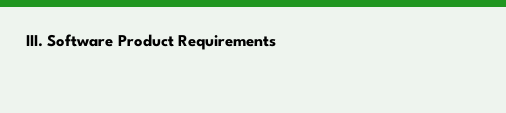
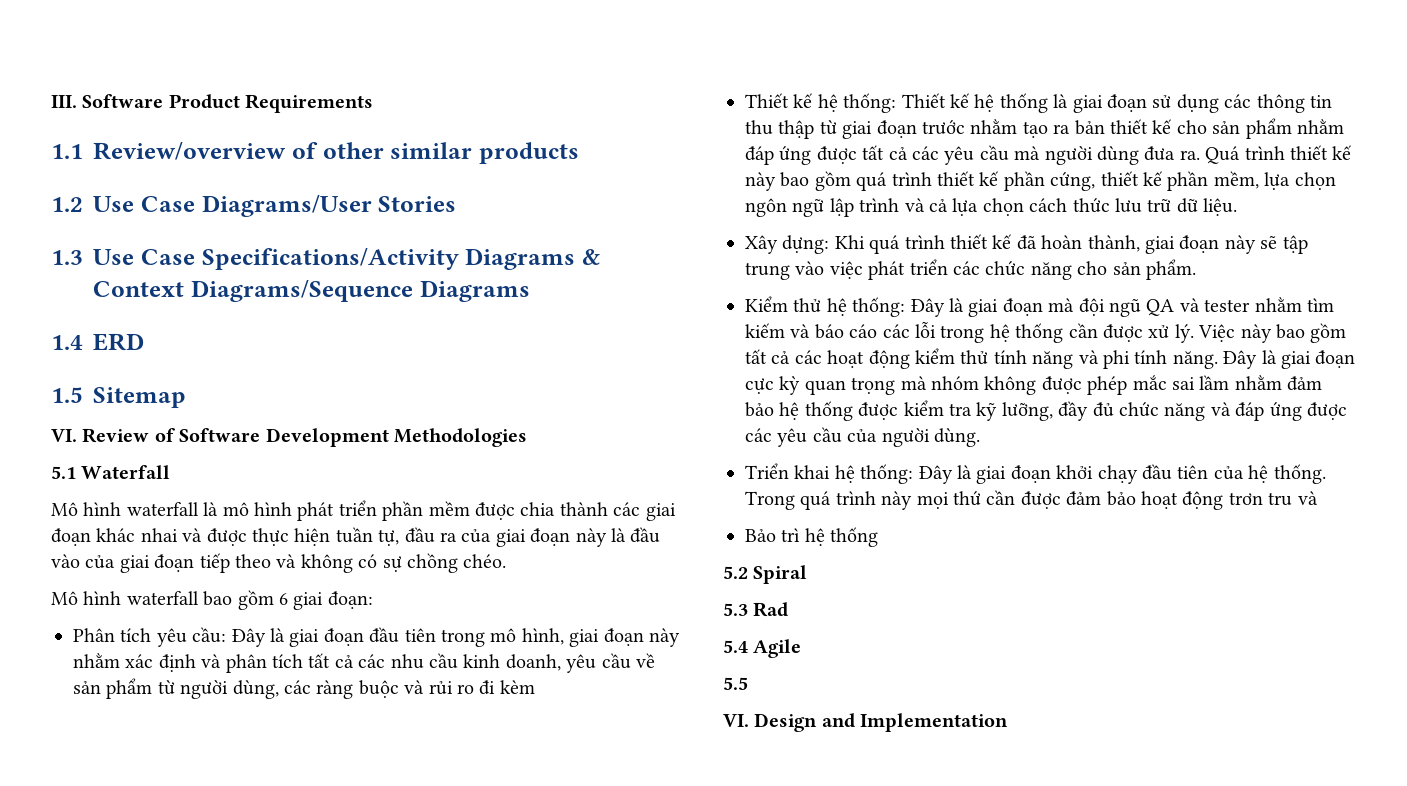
(277, 42) none -> [51,141,579,164] [51,194,457,217] [51,247,600,270] [93,279,530,302] [51,333,144,351] [51,387,186,408] [51,428,527,447] [51,465,171,479] [51,500,676,521] [51,527,661,547] [51,553,507,573] [51,590,373,610] [73,627,680,647] [73,653,655,673] [73,678,535,699] [745,93,1332,113] [745,118,1344,139] [745,145,1352,165] [745,171,1336,191] [745,198,1238,217] [745,234,1308,254] [745,259,1196,280] [745,296,1334,317] [745,321,1347,343] [745,348,1356,369] [745,375,1323,395] [745,400,1347,421] [745,427,980,447] [745,463,1326,484] [745,490,1318,510] [745,527,879,547] [723,565,808,584] [723,602,789,617] [723,639,802,658] [723,677,748,690] [723,713,1009,732] // 1.1 Review/overview of other similar products // 1.2 Use Case Diagrams/User Stories // 1.3 Use Case Specifications/Activity Diagrams & Context Diagrams/Sequence Diagrams // 1.4 ERD // 1.5 Sitemap // VI. Review of Software Development Methodologies // 5.1 Waterfall // Mô hình waterfall là mô hình phát triển phần mềm được chia thành các giai đoạn khác nhai và được thực hiện tuần tự, đầu ra của giai đoạn này là đầu vào của giai đoạn tiếp theo và không có sự chồng chéo. // Mô hình waterfall bao gồm 6 giai đoạn: // Phân tích yêu cầu: Đây là giai đoạn đầu tiên trong mô hình, giai đoạn này nhằm xác định và phân tích tất cả các nhu cầu kinh doanh, yêu cầu về sản phẩm từ người dùng, các ràng buộc và rủi ro đi kèm // Thiết kế hệ thống: Thiết kế hệ thống là giai đoạn sử dụng các thông tin thu thập từ giai đoạn trước nhằm tạo ra bản thiết kế cho sản phẩm nhằm đáp ứng được tất cả các yêu cầu mà người dùng đưa ra. Quá trình thiết kế này bao gồm quá trình thiết kế phần cứng, thiết kế phần mềm, lựa chọn ngôn ngữ lập trình và cả lựa chọn cách thức lưu trữ dữ liệu. // Xây dựng: Khi quá trình thiết kế đã hoàn thành, giai đoạn này sẽ tập trung vào việc phát triển các chức năng cho sản phẩm. // Kiểm thử hệ thống: Đây là giai đoạn mà đội ngũ QA và tester nhằm tìm kiếm và báo cáo các lỗi trong hệ thống cần được xử lý. Việc này bao gồm tất cả các hoạt động kiểm thử tính năng và phi tính năng. Đây là giai đoạn cực kỳ quan trọng mà nhóm không được phép mắc sai lầm nhằm đảm bảo hệ thống được kiểm tra kỹ lưỡng, đầy đủ chức năng và đáp ứng được các yêu cầu của người dùng. // Triển khai hệ thống: Đây là giai đoạn khởi chạy đầu tiên của hệ thống. Trong quá trình này mọi thứ cần được đảm bảo hoạt động trơn tru và // Bảo trì hệ thống // 5.2 Spiral // 5.3 Rad // 5.4 Agile // 5.5 // VI. Design and Implementation

